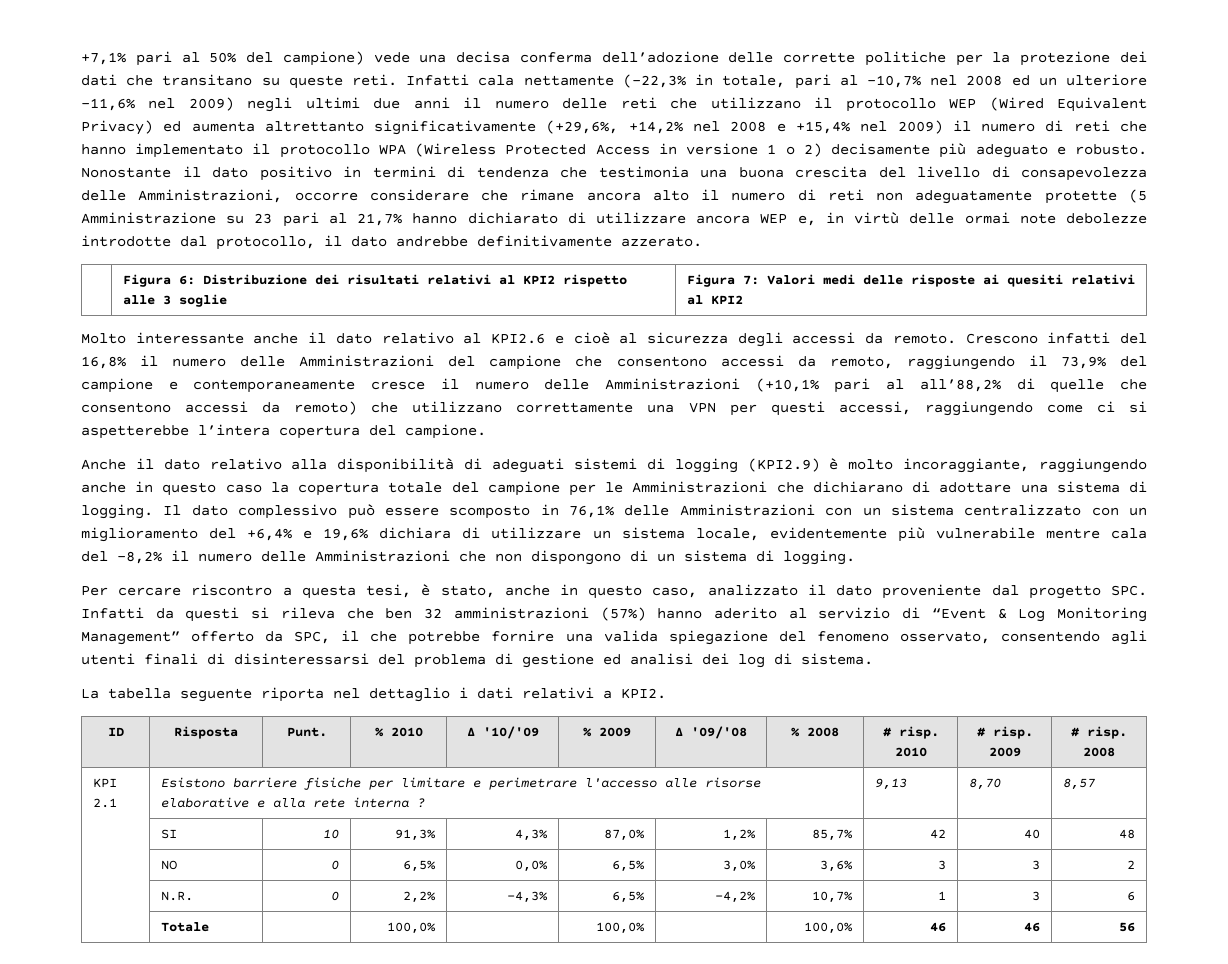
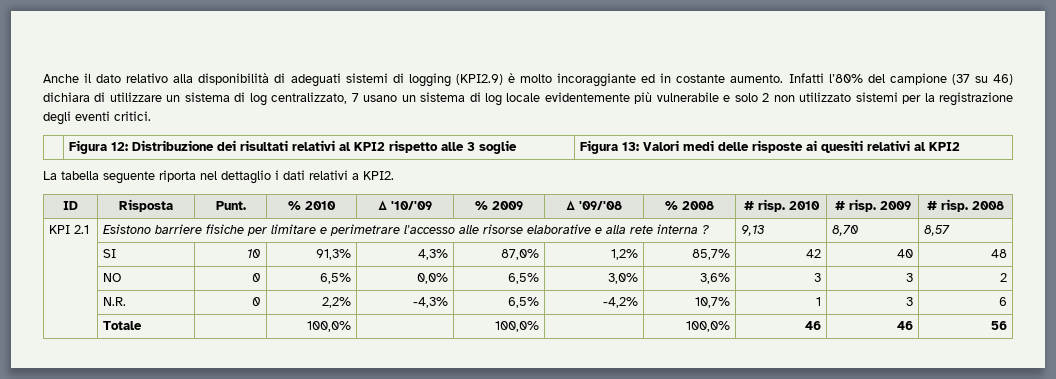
[81,51,1147,66] [81,74,1147,89] [81,97,1148,112] [81,120,1147,135] [81,143,1148,158] [81,166,1147,181] [81,189,1147,204] [81,212,1147,227] [81,235,702,250] [122,274,627,287] [122,294,227,307] [686,274,1135,287] [686,295,743,305] [81,332,1147,347] [81,355,1148,370] [81,378,1147,393] [81,401,1148,416] [81,424,486,439] +7,1% pari al 50% del campione) vede una decisa conferma dell’adozione delle corrette politiche per la protezione dei dati che transitano su queste reti. Infatti cala nettamente (-22,3% in totale, pari al -10,7% nel 2008 ed un ulteriore -11,6% nel 2009) negli ultimi due anni il numero delle reti che utilizzano il protocollo WEP (Wired Equivalent Privacy) ed aumenta altrettanto significativamente (+29,6%, +14,2% nel 2008 e +15,4% nel 2009) il numero di reti che hanno implementato il protocollo WPA (Wireless Protected Access in versione 1 o 2) decisamente più adeguato e robusto. Nonostante il dato positivo in termini di tendenza che testimonia una buona crescita del livello di consapevolezza delle Amministrazioni, occorre considerare che rimane ancora alto il numero di reti non adeguatamente protette (5 Amministrazione su 23 pari al 21,7% hanno dichiarato di utilizzare ancora WEP e, in virtù delle ormai note debolezze introdotte dal protocollo, il dato andrebbe definitivamente azzerato. // | Figura 6: Distribuzione dei risultati relativi al KPI2 rispetto alle 3 soglie | Figura 7: Valori medi delle risposte ai quesiti relativi al KPI2 // Molto interessante anche il dato relativo al KPI2.6 e cioè al sicurezza degli accessi da remoto. Crescono infatti del 16,8% il numero delle Amministrazioni del campione che consentono accessi da remoto, raggiungendo il 73,9% del campione e contemporaneamente cresce il numero delle Amministrazioni (+10,1% pari al all’88,2% di quelle che consentono accessi da remoto) che utilizzano correttamente una VPN per questi accessi, raggiungendo come ci si aspetterebbe l’intera copertura del campione. // -> (43, 78) none
[903,458,1147,473] [81,481,1147,496] [81,504,1147,519] [81,527,369,542] incoraggiante, raggiungendo anche in questo caso la copertura totale del campione per le Amministrazioni che dichiarano di adottare una sistema di logging. Il dato complessivo può essere scomposto in 76,1% delle Amministrazioni con un sistema centralizzato con un miglioramento del +6,4% e 19,6% -> [557,73,1014,87] incoraggiante ed in costante aumento. Infatti l’80% del campione (37 su 46)
[695,527,1148,542] [81,550,855,565] [81,584,1147,599] [81,607,1147,622] [81,630,1148,645] [81,653,873,668] locale, evidentemente più vulnerabile mentre cala del -8,2% il numero delle Amministrazioni che non dispongono di un sistema di logging. // Per cercare riscontro a questa tesi, è stato, anche in questo caso, analizzato il dato proveniente dal progetto SPC. Infatti da questi si rileva che ben 32 amministrazioni (57%) hanno aderito al servizio di “Event & Log Monitoring Management” offerto da SPC, il che potrebbe fornire una valida spiegazione del fenomeno osservato, consentendo agli utenti finali di disinteressarsi del problema di gestione ed analisi dei log di sistema. -> [234,92,1013,106] [43,111,151,125] [69,140,518,154] [580,140,961,154] di log centralizzato, 7 usano un sistema di log locale evidentemente più vulnerabile e solo 2 non utilizzato sistemi per la registrazione degli eventi critici. // | Figura 12: Distribuzione dei risultati relativi al KPI2 rispetto alle 3 soglie | Figura 13: Valori medi delle risposte ai quesiti relativi al KPI2

